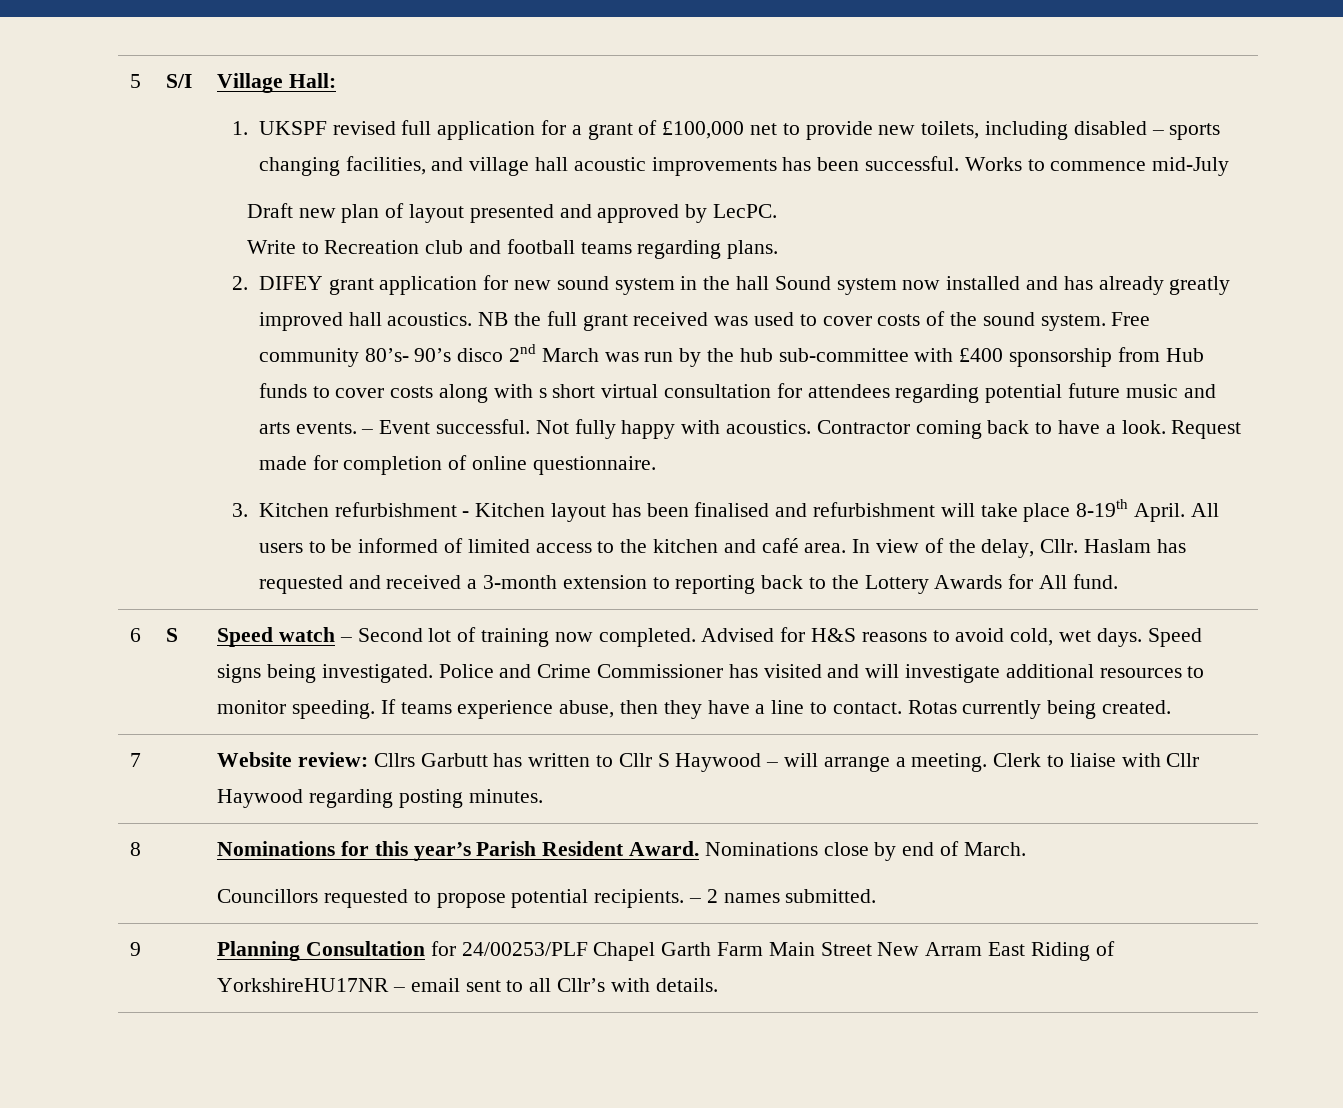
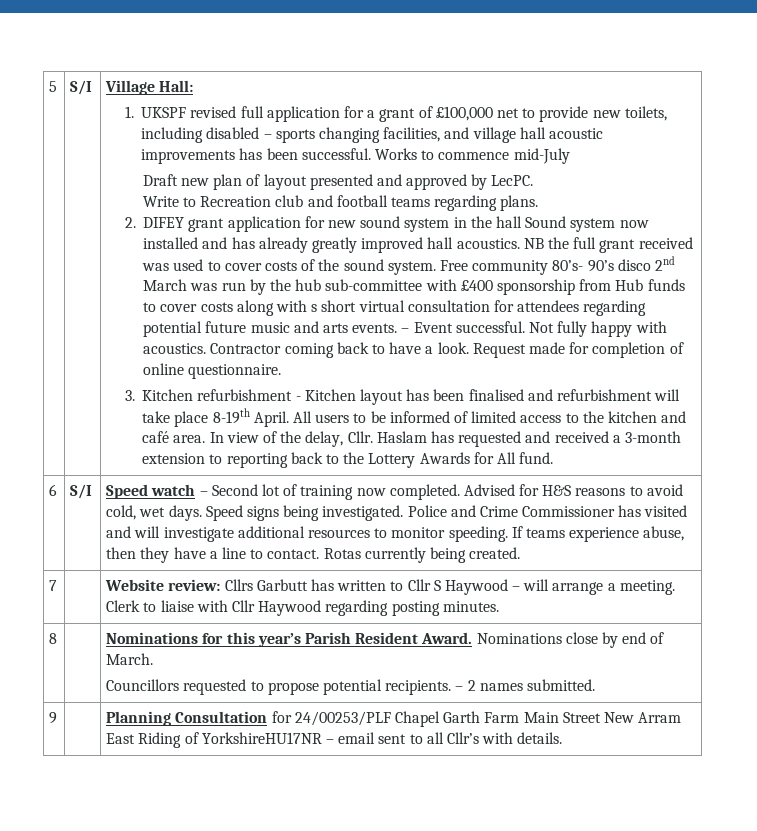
[166,628,179,642] S -> [70,484,93,499] S/I

